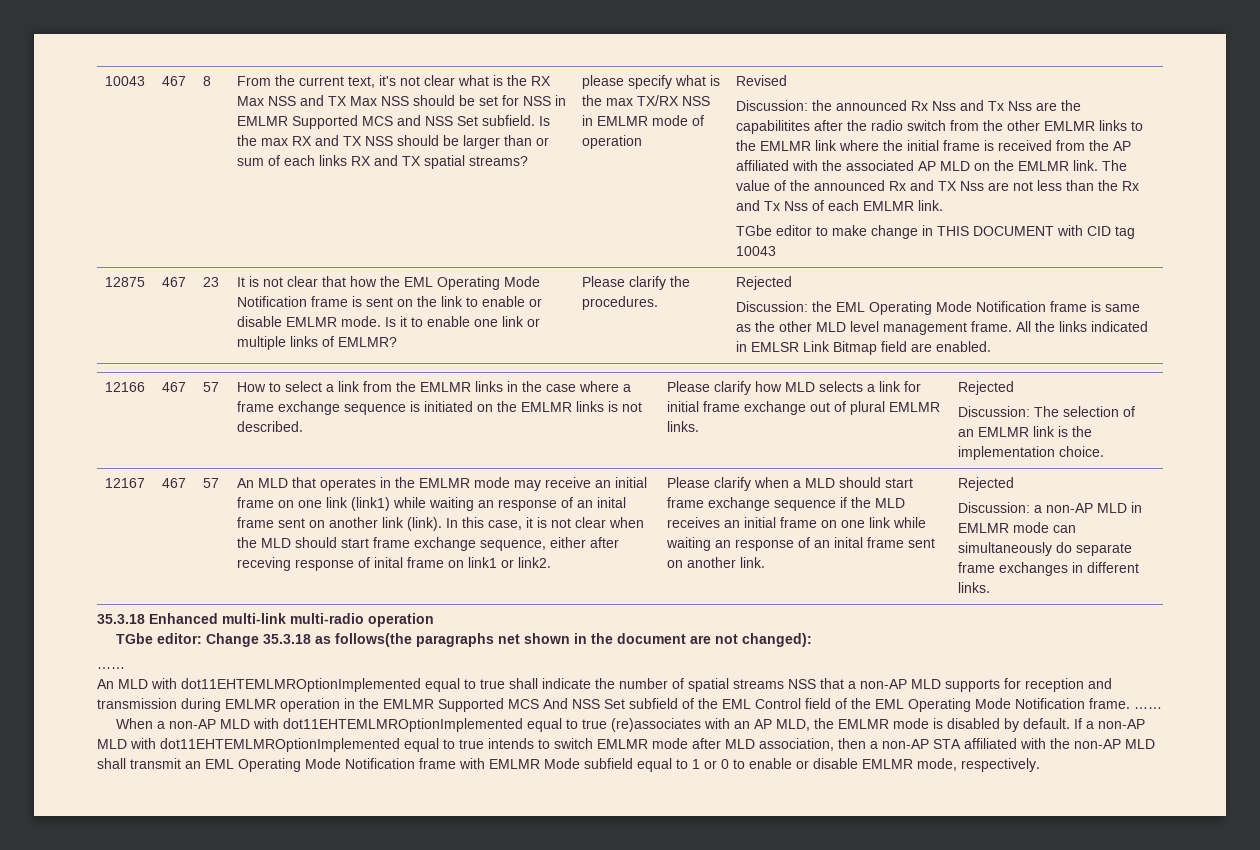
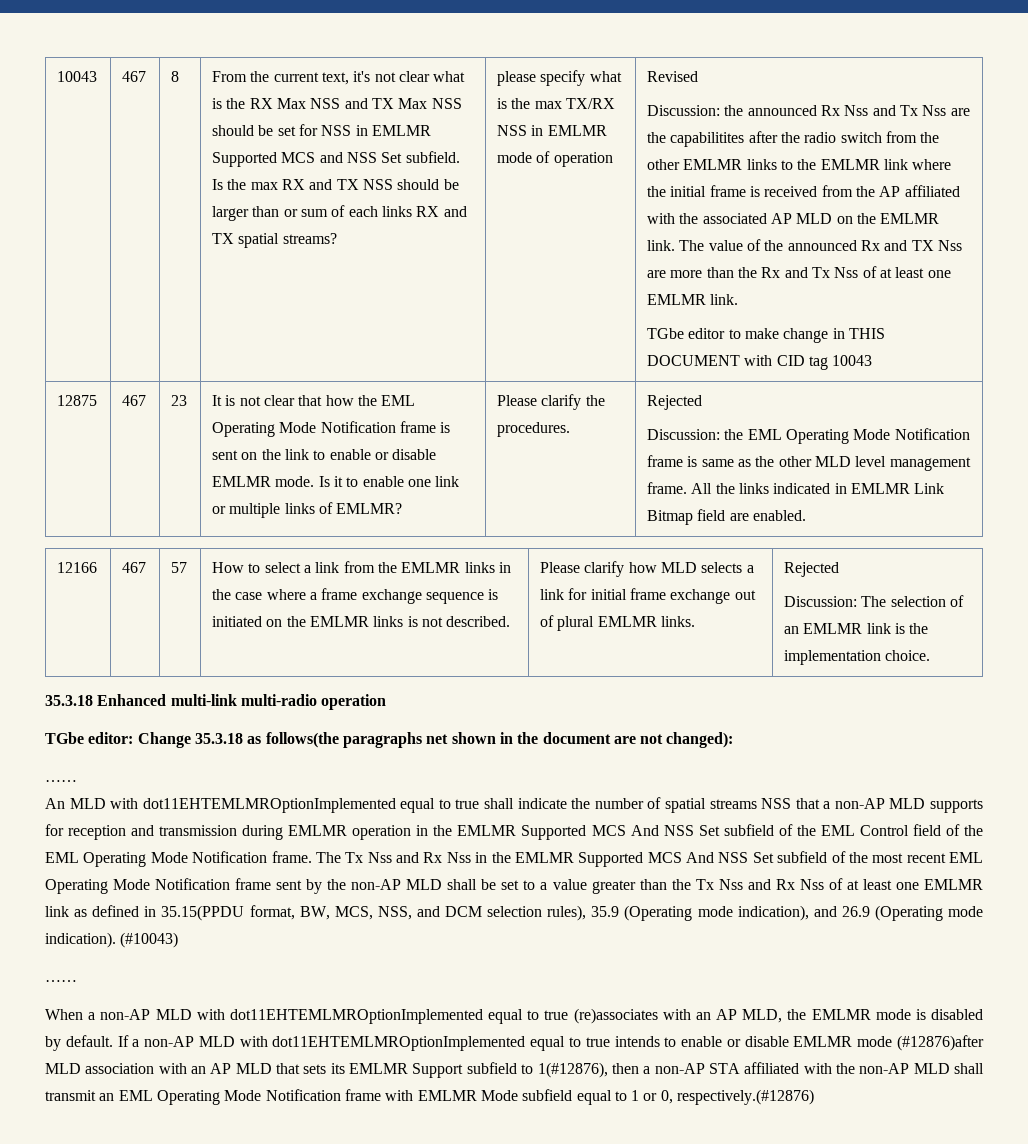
[1013,180,1063,191] not less -> [670,270,703,278] more
[828,200,860,211] each -> [879,267,951,278] at least one
[751,342,800,352] EMLSR -> [850,483,910,494] EMLMR
[105,478,146,488] [162,478,187,488] [203,478,220,488] [237,477,648,491] [237,497,627,511] [237,517,645,531] [237,537,620,551] [237,557,552,571] [667,477,914,491] [667,497,906,511] [667,517,927,528] [666,537,936,551] [667,557,766,568] [958,477,1015,491] [958,502,1143,513] [958,522,1077,533] [958,542,1133,556] [958,562,1140,576] [958,582,991,593] // 12167 | 467 | 57 | An MLD that operates in the EMLMR mode may receive an initial frame on one link (link1) while waiting an response of an inital frame sent on another link (link). In this case, it is not clear when the MLD should start frame exchange sequence, either after receving response of inital frame on link1 or link2. | Please clarify when a MLD should start frame exchange sequence if the MLD receives an initial frame on one link while waiting an response of an inital frame sent on another link. | Rejected // Discussion: a non-AP MLD in EMLMR mode can simultaneously do separate frame exchanges in different links. -> (931, 655) none
(1130, 703) none -> [315,851,983,867] [45,878,984,894] [45,905,984,921] [45,932,179,948] The Tx Nss and Rx Nss in the EMLMR Supported MCS And NSS Set subfield of the most recent EML Operating Mode Notification frame sent by the non-AP MLD shall be set to a value greater than the Tx Nss and Rx Nss of at least one EMLMR link as defined in 35.15(PPDU format, BW, MCS, NSS, and DCM selection rules), 35.9 (Operating mode indication), and 26.9 (Operating mode indication). (#10043) //
[554,738,834,751] switch EMLMR mode after MLD association, -> [681,1035,985,1051] [45,1062,608,1078] enable or disable EMLMR mode (#12876)after MLD association with an AP MLD that sets its EMLMR Support subfield to 1(#12876),
[721,758,1040,772] 0 to enable or disable EMLMR mode, respectively. -> [660,1089,815,1105] 0, respectively.(#12876)

